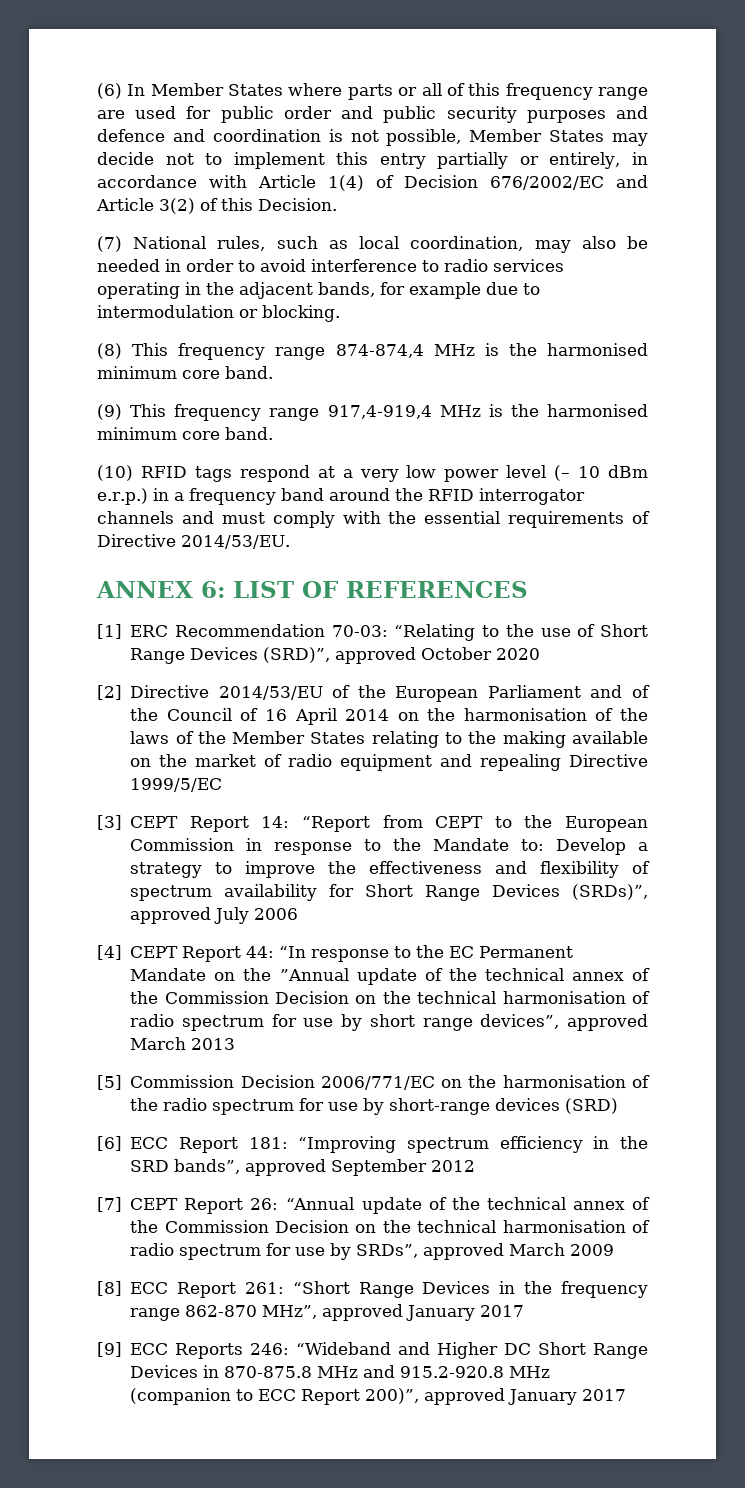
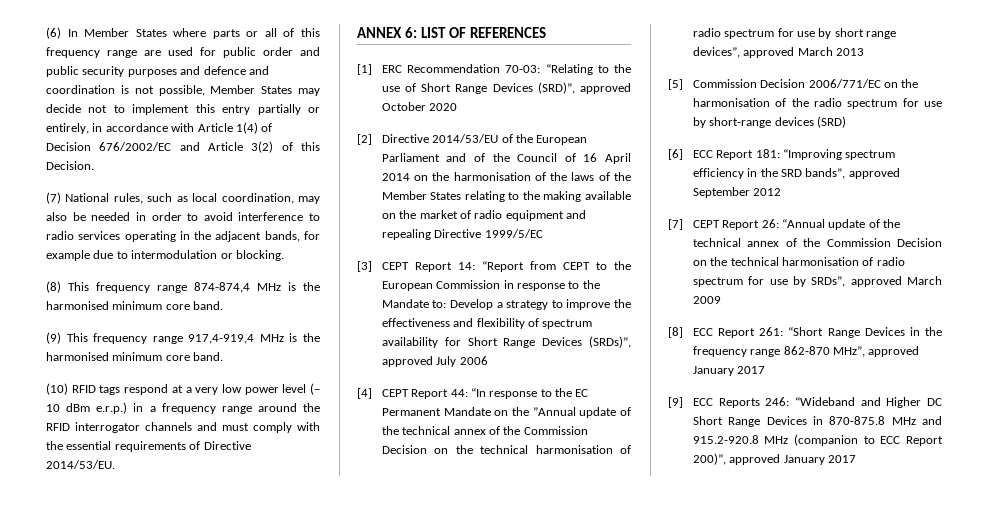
[280,488,324,501] band -> [221,406,252,414] range

